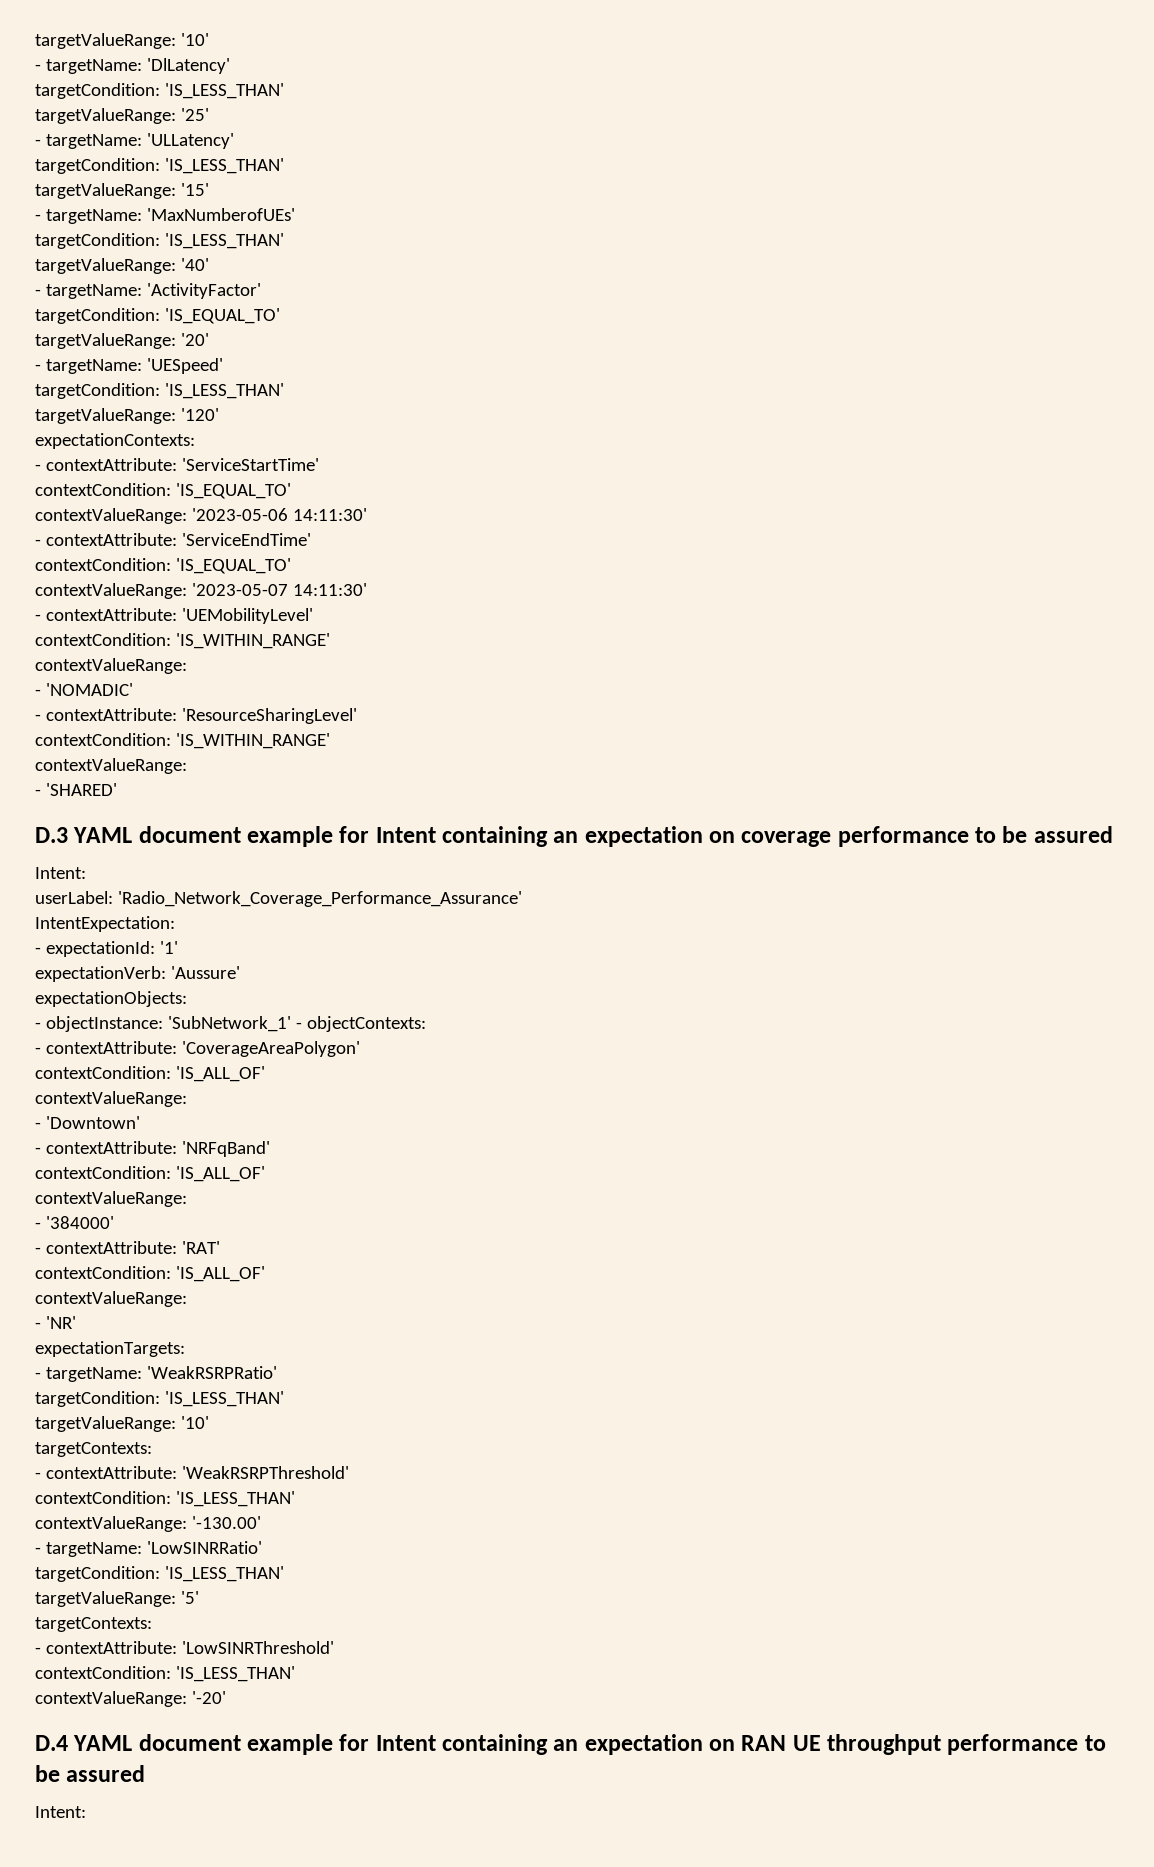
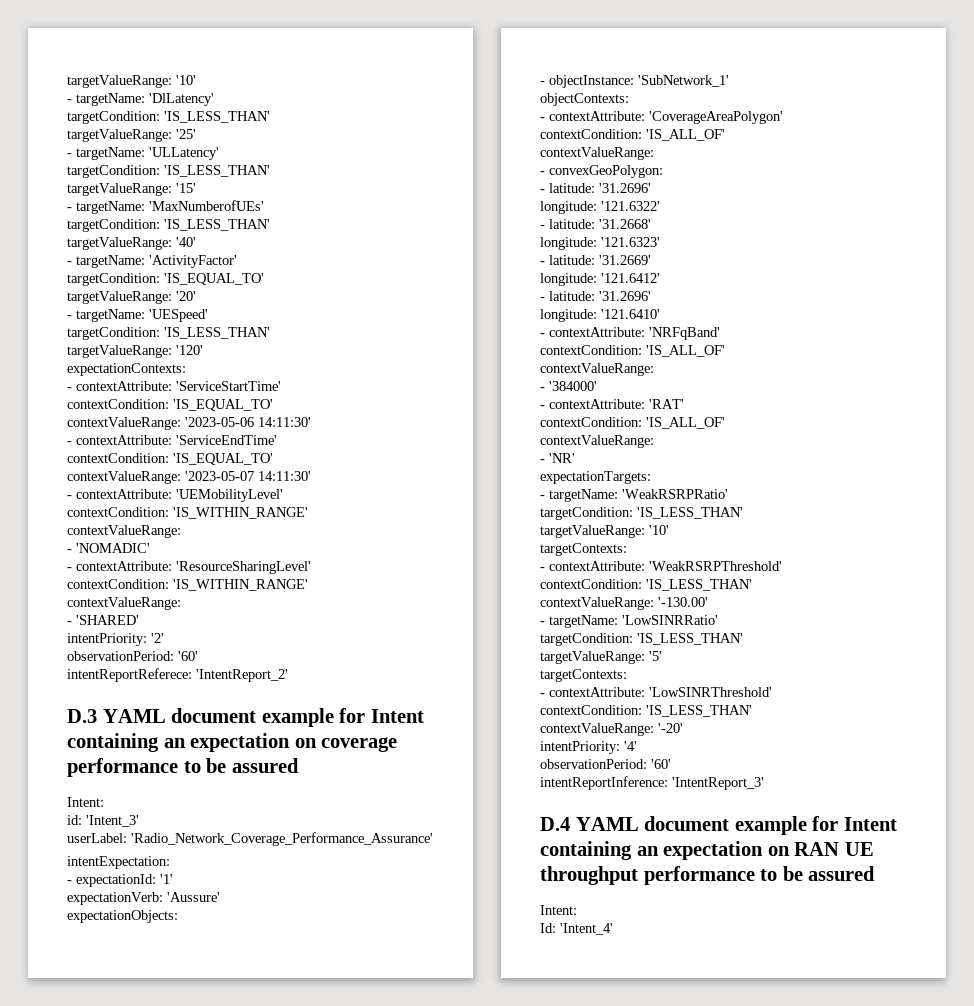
(117, 789) none -> [67,633,164,646] [67,651,198,661] [67,668,288,682] // intentPriority: '2' // observationPeriod: '60' // intentReportReferece: 'IntentReport_2'
(86, 873) none -> [67,815,139,827] // id: 'Intent_3'
[35,916,175,932] IntentExpectation: -> [67,856,170,869] intentExpectation:
[295,1022,302,1029] - -> (729, 81) //
[45,1116,140,1129] 'Downtown' -> [549,165,663,178] [540,183,651,193] [540,201,660,214] [540,219,651,229] [540,237,660,250] [540,255,651,265] [540,273,660,286] [540,291,651,301] [540,309,660,322] convexGeoPolygon: // - latitude: '31.2696' // longitude: '121.6322' // - latitude: '31.2668' // longitude: '121.6323' // - latitude: '31.2669' // longitude: '121.6412' // - latitude: '31.2696' // longitude: '121.6410'
(226, 1697) none -> [540,741,637,754] [540,759,671,769] [540,776,764,790] // intentPriority: '4' // observationPeriod: '60' // intentReportInference: 'IntentReport_3'
(86, 1812) none -> [540,923,613,935] // Id: 'Intent_4'

